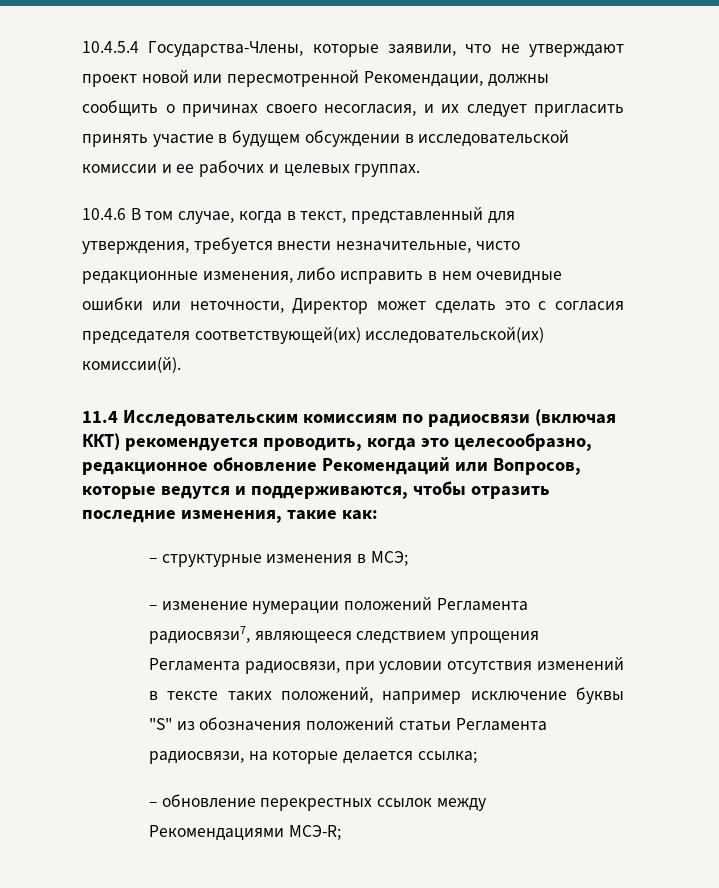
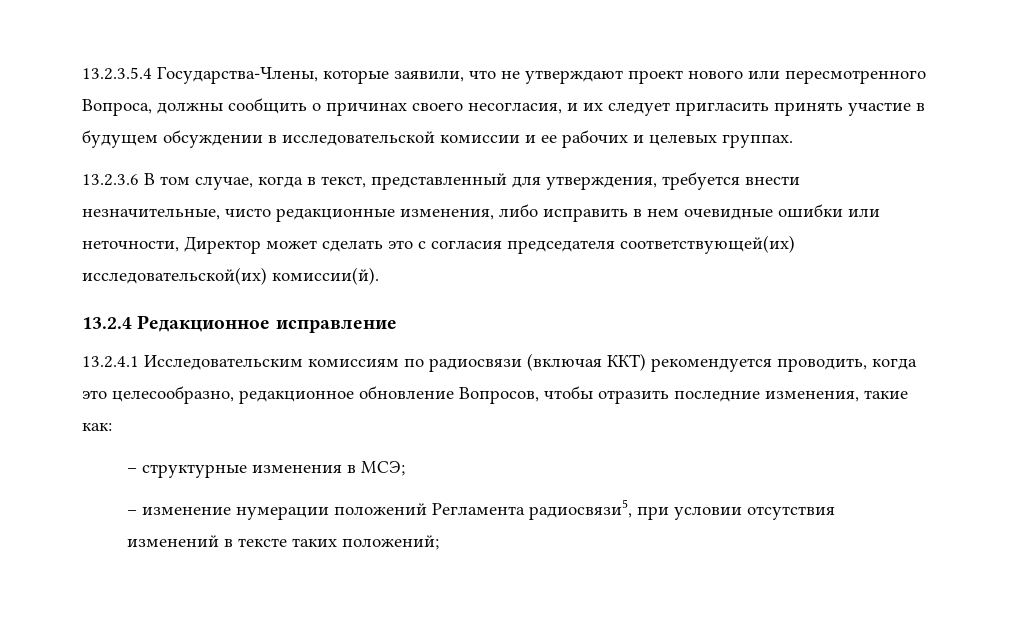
[82,41,139,53] 10.4.5.4 -> [82,67,152,80] 13.2.3.5.4
[141,70,483,87] новой или пересмотренной Рекомендации, -> [688,70,926,84] [82,99,152,116] нового или пересмотренного Вопроса,
[82,208,126,220] 10.4.6 -> [82,174,139,186] 13.2.3.6
[82,411,118,423] 11.4 -> [82,315,397,333] [82,356,139,368] 13.2.4 Редакционное исправление // 13.2.4.1
[321,457,581,475] [82,486,408,499] Рекомендаций или Вопросов, которые ведутся и поддерживаются, -> [459,387,539,404] Вопросов,
[148,626,540,644] [148,658,340,674] радиосвязи7, являющееся следствием упрощения Регламента радиосвязи, -> [528,499,632,520] радиосвязи5,
[280,687,624,704] [148,717,547,731] [148,751,477,764] [148,794,486,811] [148,825,341,841] положений, например исключение буквы "S" из обозначения положений статьи Регламента радиосвязи, на которые делается ссылка; // – обновление перекрестных ссылок между Рекомендациями МСЭ-R; -> [341,535,439,550] положений;

